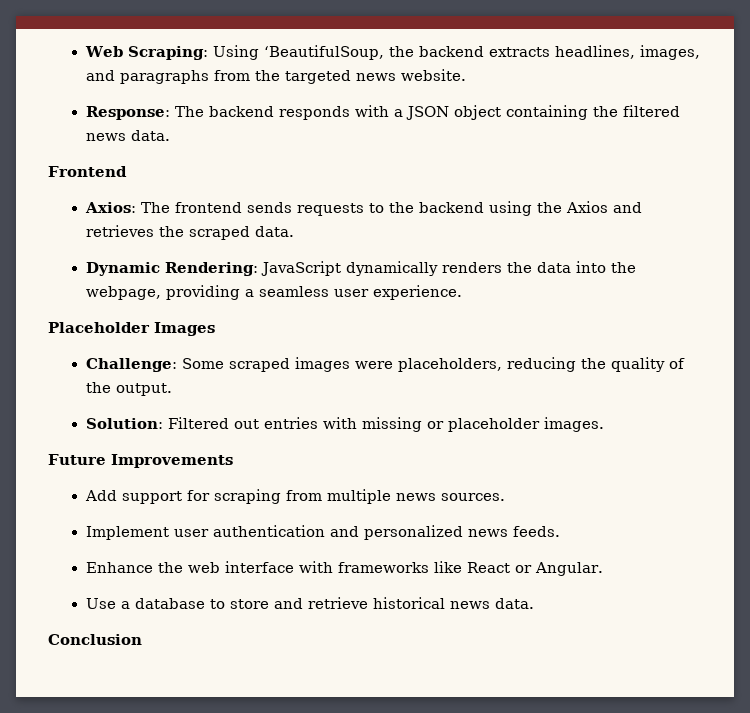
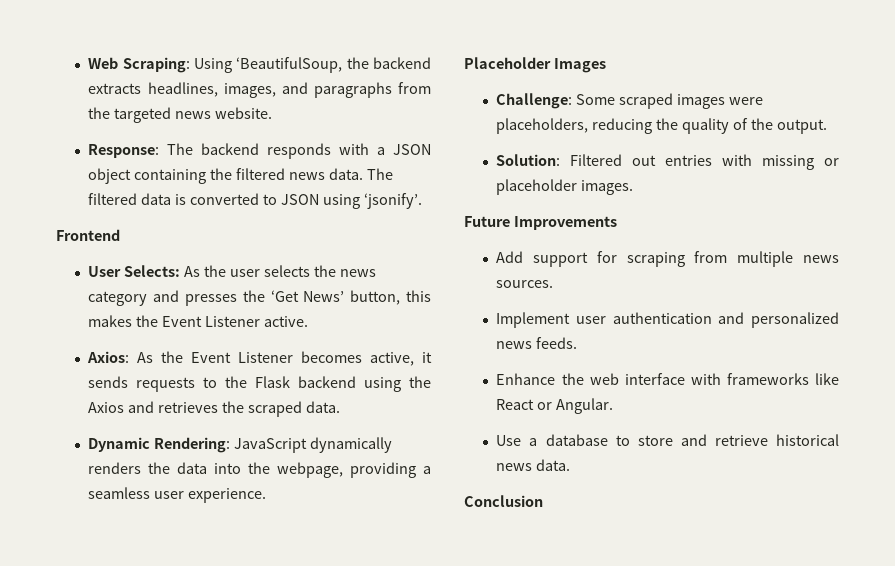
[48,166,127,177] [84,202,242,213] // Frontend // Axios: The frontend -> [366,168,393,180] [88,193,422,209] [56,229,120,241] [88,265,376,277] [88,290,431,306] [88,315,309,327] [87,351,433,366] The filtered data is converted to JSON using ‘jsonify’. // Frontend // User Selects: As the user selects the news category and presses the ‘Get News’ button, this makes the Event Listener active. // Axios: As the Event Listener becomes active, it
(414, 207) none -> [255,376,291,388] Flask

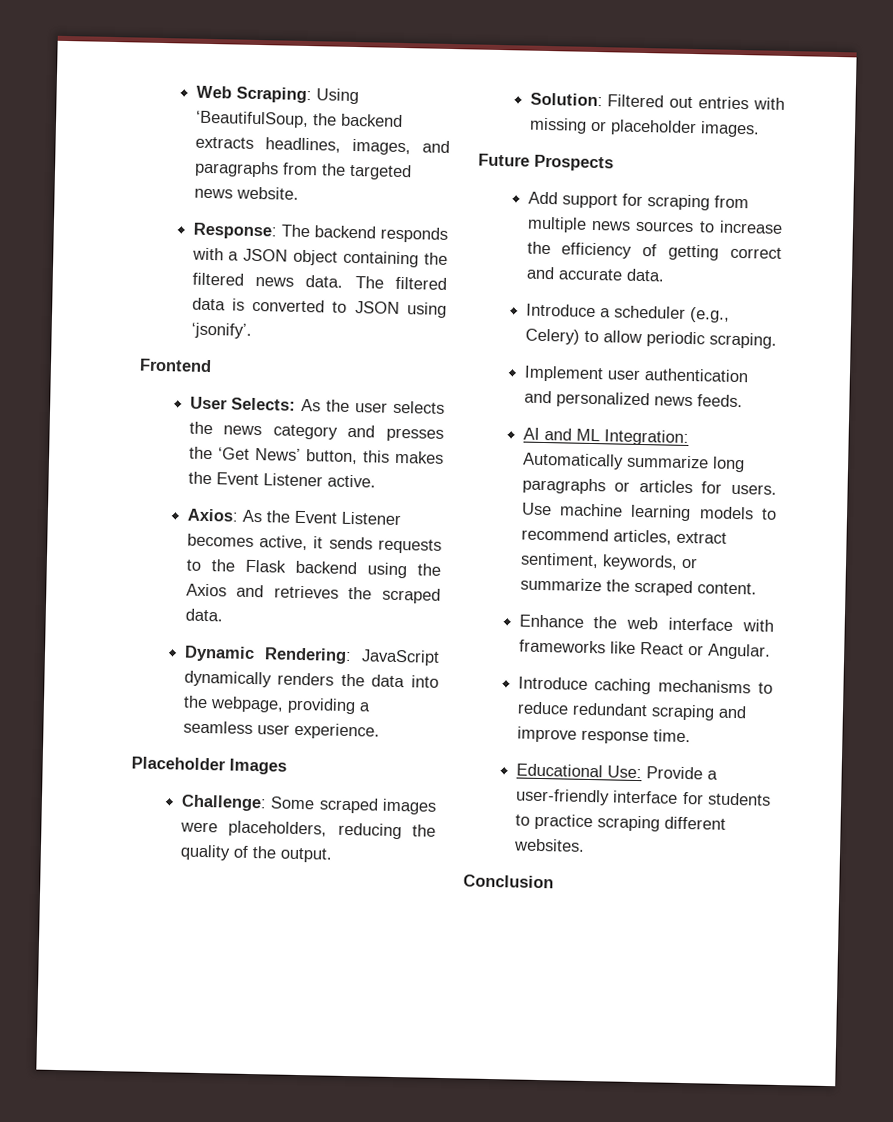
[513,216,617,230] Improvements -> [534,154,614,172] Prospects
[496,280,554,288] sources. -> [635,220,783,234] [526,241,782,261] [525,266,665,282] [525,303,730,323] [524,328,777,349] sources to increase the efficiency of getting correct and accurate data. // Introduce a scheduler (e.g., Celery) to allow periodic scraping.
(578, 343) none -> [522,427,689,446] [521,452,745,473] [521,477,777,495] [520,502,777,522] [520,527,727,545] [519,552,698,571] [519,577,757,597] // AI and ML Integration: Automatically summarize long paragraphs or articles for users. Use machine learning models to recommend articles, extract sentiment, keywords, or summarize the scraped content.
[496,434,839,446] [496,459,571,471] Use a database to store and retrieve historical news data. -> [517,676,773,695] [516,701,747,721] [516,726,691,745] [515,763,718,780] [514,788,771,806] [514,813,726,832] [513,838,585,852] Introduce caching mechanisms to reduce redundant scraping and improve response time. // Educational Use: Provide a user-friendly interface for students to practice scraping different websites.

